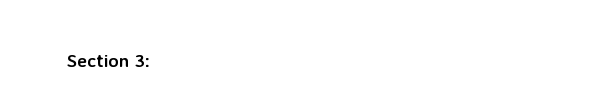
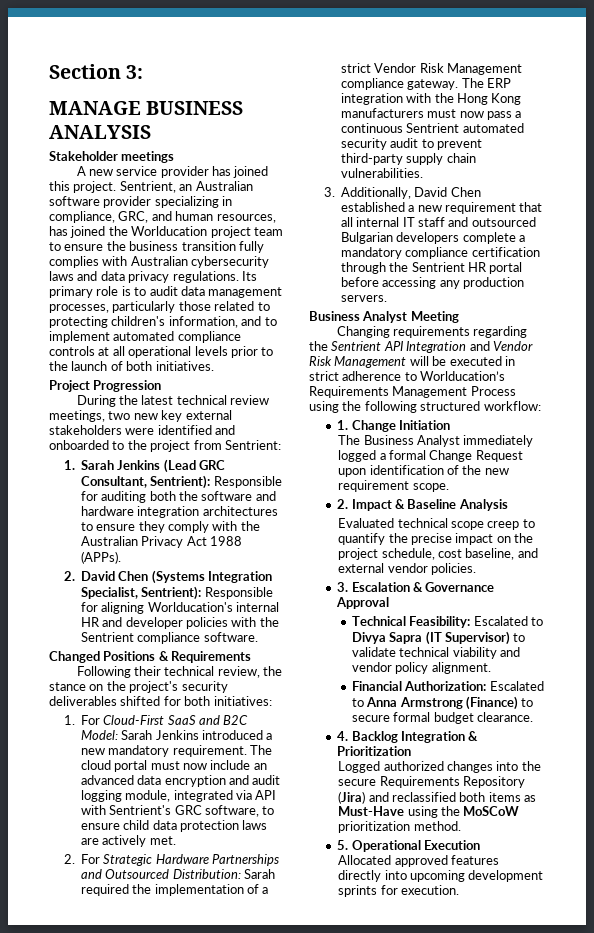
(150, 61) none -> [49,101,244,115] [49,125,151,139] [49,151,175,163] [76,166,269,178] [49,181,253,193] [49,196,233,208] [49,211,276,223] [49,226,283,238] [49,241,264,253] [49,256,270,268] [49,271,257,283] [49,286,283,298] [49,301,270,313] [49,316,277,328] [49,331,241,343] [49,346,274,358] [49,361,214,371] [49,380,162,392] [76,395,270,407] [49,410,232,422] [49,425,236,435] [49,440,281,452] [63,459,225,473] [80,475,282,489] [80,491,276,503] [80,506,278,518] [80,521,260,533] [80,536,242,548] [80,551,121,564] [63,570,272,584] [80,586,273,600] [80,602,279,614] [80,617,279,629] [80,632,258,644] [49,651,252,663] [76,666,283,678] [49,681,228,693] [49,696,272,706] [63,715,249,725] [80,730,273,740] [80,745,272,757] [80,760,267,772] [80,775,281,787] [80,790,277,802] [80,805,275,817] [80,820,268,832] [80,835,176,847] [63,854,279,866] [80,869,275,879] [80,884,269,896] [340,63,522,75] [340,78,511,90] [340,93,522,105] [340,108,522,120] [340,123,524,133] [340,138,482,150] [340,153,476,165] [340,168,423,178] [323,187,481,199] [340,202,543,214] [340,217,536,227] [340,232,525,244] [340,247,540,259] [340,262,523,274] [340,277,524,289] [340,295,387,302] [309,311,459,323] [336,326,528,338] [309,341,533,353] [309,356,515,368] [309,371,506,381] [309,386,516,398] [309,401,541,413] [337,420,451,432] [338,435,534,447] [338,450,523,462] [338,465,509,477] [338,480,449,492] [337,499,508,511] [338,518,535,530] [338,533,534,545] [338,548,538,560] [338,563,476,575] [337,582,495,592] [336,597,390,609] [351,616,544,628] [351,631,526,645] [351,647,521,659] [351,662,491,674] [351,681,544,691] [351,696,534,710] [351,712,534,724] [337,731,479,743] [337,746,412,756] [338,761,541,773] [338,776,525,788] [338,791,537,804] [338,806,520,818] [338,821,461,833] [337,840,481,852] [338,855,499,867] [338,870,544,882] [338,885,459,897] // MANAGE BUSINESS ANALYSIS // Stakeholder meetings // A new service provider has joined this project. Sentrient, an Australian software provider specializing in compliance, GRC, and human resources, has joined the Worlducation project team to ensure the business transition fully complies with Australian cybersecurity laws and data privacy regulations. Its primary role is to audit data management processes, particularly those related to protecting children's information, and to implement automated compliance controls at all operational levels prior to the launch of both initiatives. // Project Progression // During the latest technical review meetings, two new key external stakeholders were identified and onboarded to the project from Sentrient: // 1. Sarah Jenkins (Lead GRC Consultant, Sentrient): Responsible for auditing both the software and hardware integration architectures to ensure they comply with the Australian Privacy Act 1988 (APPs). // 2. David Chen (Systems Integration Specialist, Sentrient): Responsible for aligning Worlducation's internal HR and developer policies with the Sentrient compliance software. // Changed Positions & Requirements // Following their technical review, the stance on the project's security deliverables shifted for both initiatives: // 1. For Cloud-First SaaS and B2C Model: Sarah Jenkins introduced a new mandatory requirement. The cloud portal must now include an advanced data encryption and audit logging module, integrated via API with Sentrient's GRC software, to ensure child data protection laws are actively met. // 2. For Strategic Hardware Partnerships and Outsourced Distribution: Sarah required the implementation of a strict Vendor Risk Management compliance gateway. The ERP integration with the Hong Kong manufacturers must now pass a continuous Sentrient automated security audit to prevent third-party supply chain vulnerabilities. // 3. Additionally, David Chen established a new requirement that all internal IT staff and outsourced Bulgarian developers complete a mandatory compliance certification through the Sentrient HR portal before accessing any production servers. // Business Analyst Meeting // Changing requirements regarding the Sentrient API Integration and Vendor Risk Management will be executed in strict adherence to Worlducation’s Requirements Management Process using the following structured workflow: // 1. Change Initiation // The Business Analyst immediately logged a formal Change Request upon identification of the new requirement scope. // 2. Impact & Baseline Analysis // Evaluated technical scope creep to quantify the precise impact on the project schedule, cost baseline, and external vendor policies. // 3. Escalation & Governance Approval // Technical Feasibility: Escalated to Divya Sapra (IT Supervisor) to validate technical viability and vendor policy alignment. // Financial Authorization: Escalated to Anna Armstrong (Finance) to secure formal budget clearance. // 4. Backlog Integration & Prioritization // Logged authorized changes into the secure Requirements Repository (Jira) and reclassified both items as Must-Have using the MoSCoW prioritization method. // 5. Operational Execution // Allocated approved features directly into upcoming development sprints for execution.

